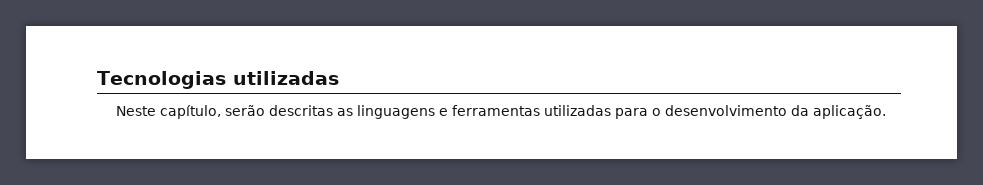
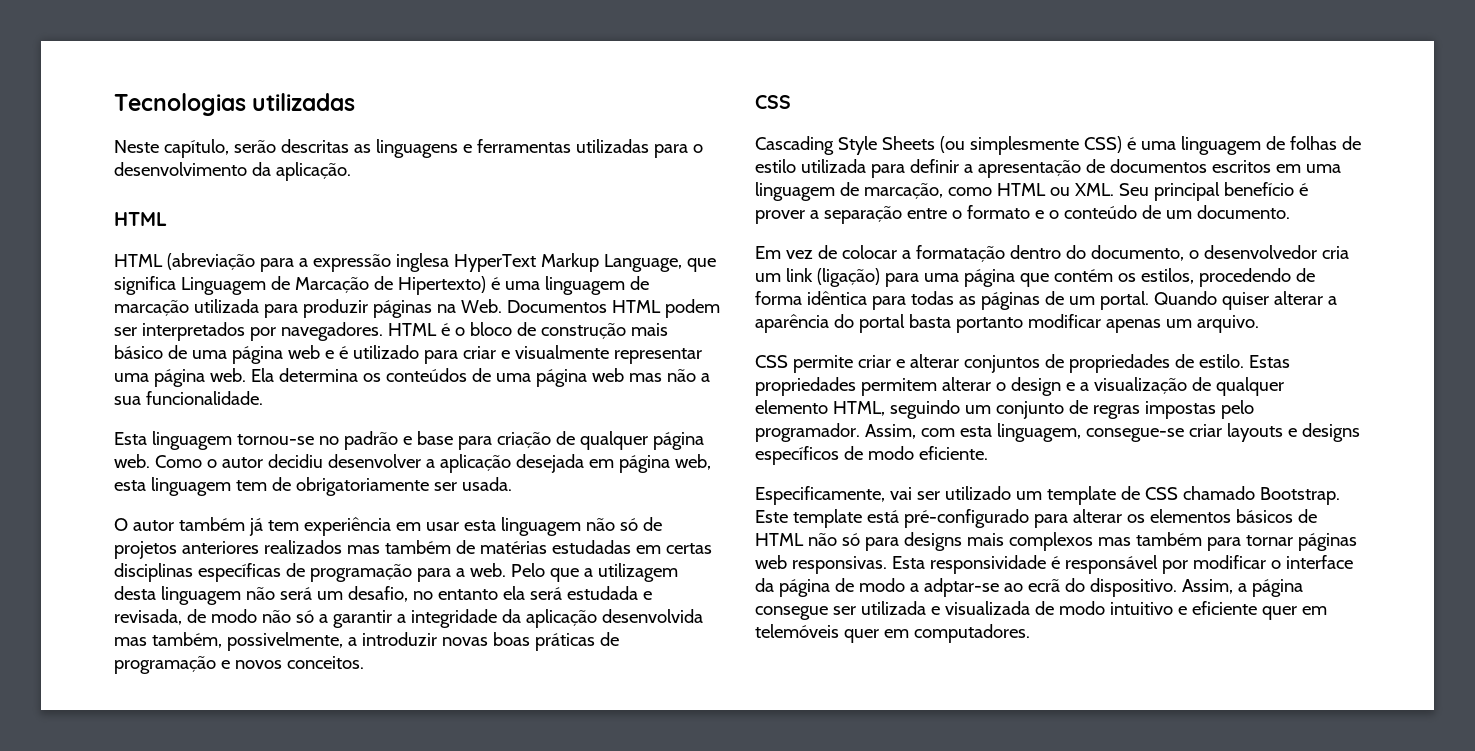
(886, 112) none -> [114,212,167,226] [114,253,716,272] [114,276,649,295] [114,299,720,318] [114,322,668,341] [114,345,702,364] [114,368,710,387] [114,391,263,405] [114,431,704,450] [114,454,711,473] [114,477,512,496] [114,517,662,536] [114,540,712,559] [114,563,678,582] [114,586,652,605] [114,609,703,628] [114,632,619,651] [114,656,364,674] [755,95,791,109] [755,136,1361,155] [755,159,1341,178] [755,182,1308,201] [755,205,1290,224] [755,245,1349,262] [755,268,1315,287] [755,291,1337,310] [755,314,1259,333] [755,354,1290,373] [755,377,1284,396] [755,400,1254,419] [755,423,1360,442] [755,446,988,465] [755,486,1340,505] [755,509,1317,528] [755,532,1357,551] [755,555,1353,574] [755,578,1303,597] [755,601,1327,620] [755,624,1030,643] // HTML // HTML (abreviação para a expressão inglesa HyperText Markup Language, que significa Linguagem de Marcação de Hipertexto) é uma linguagem de marcação utilizada para produzir páginas na Web. Documentos HTML podem ser interpretados por navegadores. HTML é o bloco de construção mais básico de uma página web e é utilizado para criar e visualmente representar uma página web. Ela determina os conteúdos de uma página web mas não a sua funcionalidade. // Esta linguagem tornou-se no padrão e base para criação de qualquer página web. Como o autor decidiu desenvolver a aplicação desejada em página web, esta linguagem tem de obrigatoriamente ser usada. // O autor também já tem experiência em usar esta linguagem não só de projetos anteriores realizados mas também de matérias estudadas em certas disciplinas específicas de programação para a web. Pelo que a utilizagem desta linguagem não será um desafio, no entanto ela será estudada e revisada, de modo não só a garantir a integridade da aplicação desenvolvida mas também, possivelmente, a introduzir novas boas práticas de programação e novos conceitos. // CSS // Cascading Style Sheets (ou simplesmente CSS) é uma linguagem de folhas de estilo utilizada para definir a apresentação de documentos escritos em uma linguagem de marcação, como HTML ou XML. Seu principal benefício é prover a separação entre o formato e o conteúdo de um documento. // Em vez de colocar a formatação dentro do documento, o desenvolvedor cria um link (ligação) para uma página que contém os estilos, procedendo de forma idêntica para todas as páginas de um portal. Quando quiser alterar a aparência do portal basta portanto modificar apenas um arquivo. // CSS permite criar e alterar conjuntos de propriedades de estilo. Estas propriedades permitem alterar o design e a visualização de qualquer elemento HTML, seguindo um conjunto de regras impostas pelo programador. Assim, com esta linguagem, consegue-se criar layouts e designs específicos de modo eficiente. // Especificamente, vai ser utilizado um template de CSS chamado Bootstrap. Este template está pré-configurado para alterar os elementos básicos de HTML não só para designs mais complexos mas também para tornar páginas web responsivas. Esta responsividade é responsável por modificar o interface da página de modo a adptar-se ao ecrã do dispositivo. Assim, a página consegue ser utilizada e visualizada de modo intuitivo e eficiente quer em telemóveis quer em computadores.

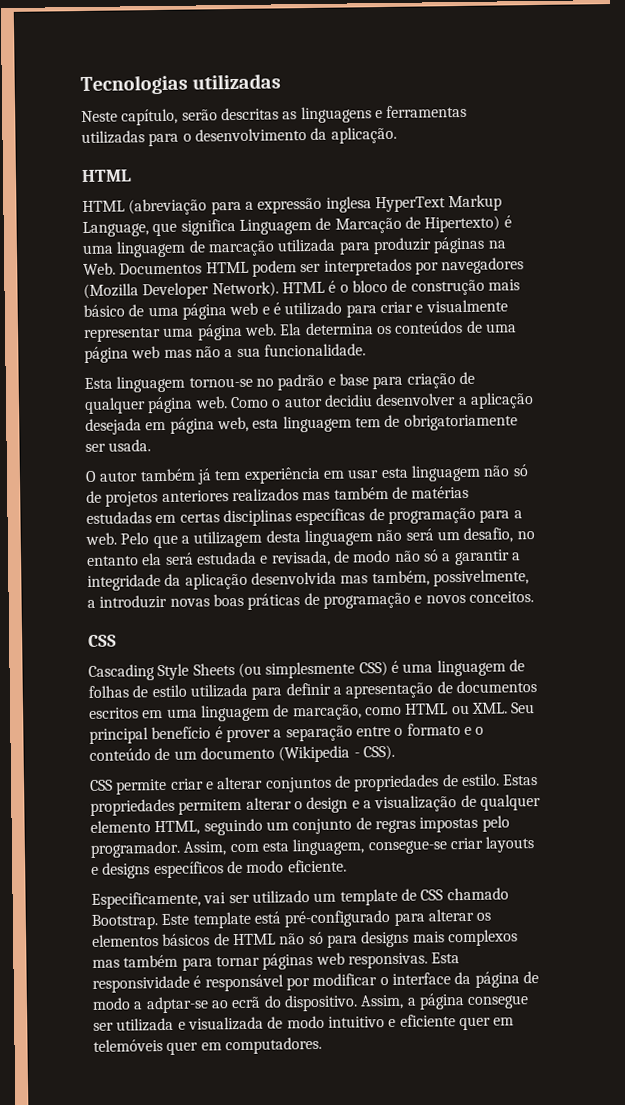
[280,322,383,341] navegadores. -> [441,257,525,275] [83,281,279,300] navegadores (Mozilla Developer Network).
[1196,205,1290,219] [755,245,1349,262] [755,268,1315,287] [755,291,1337,310] [755,314,1259,333] documento. // Em vez de colocar a formatação dentro do documento, o desenvolvedor cria um link (ligação) para uma página que contém os estilos, procedendo de forma idêntica para todas as páginas de um portal. Quando quiser alterar a aparência do portal basta portanto modificar apenas um arquivo. -> [199,744,395,763] documento (Wikipedia - CSS).

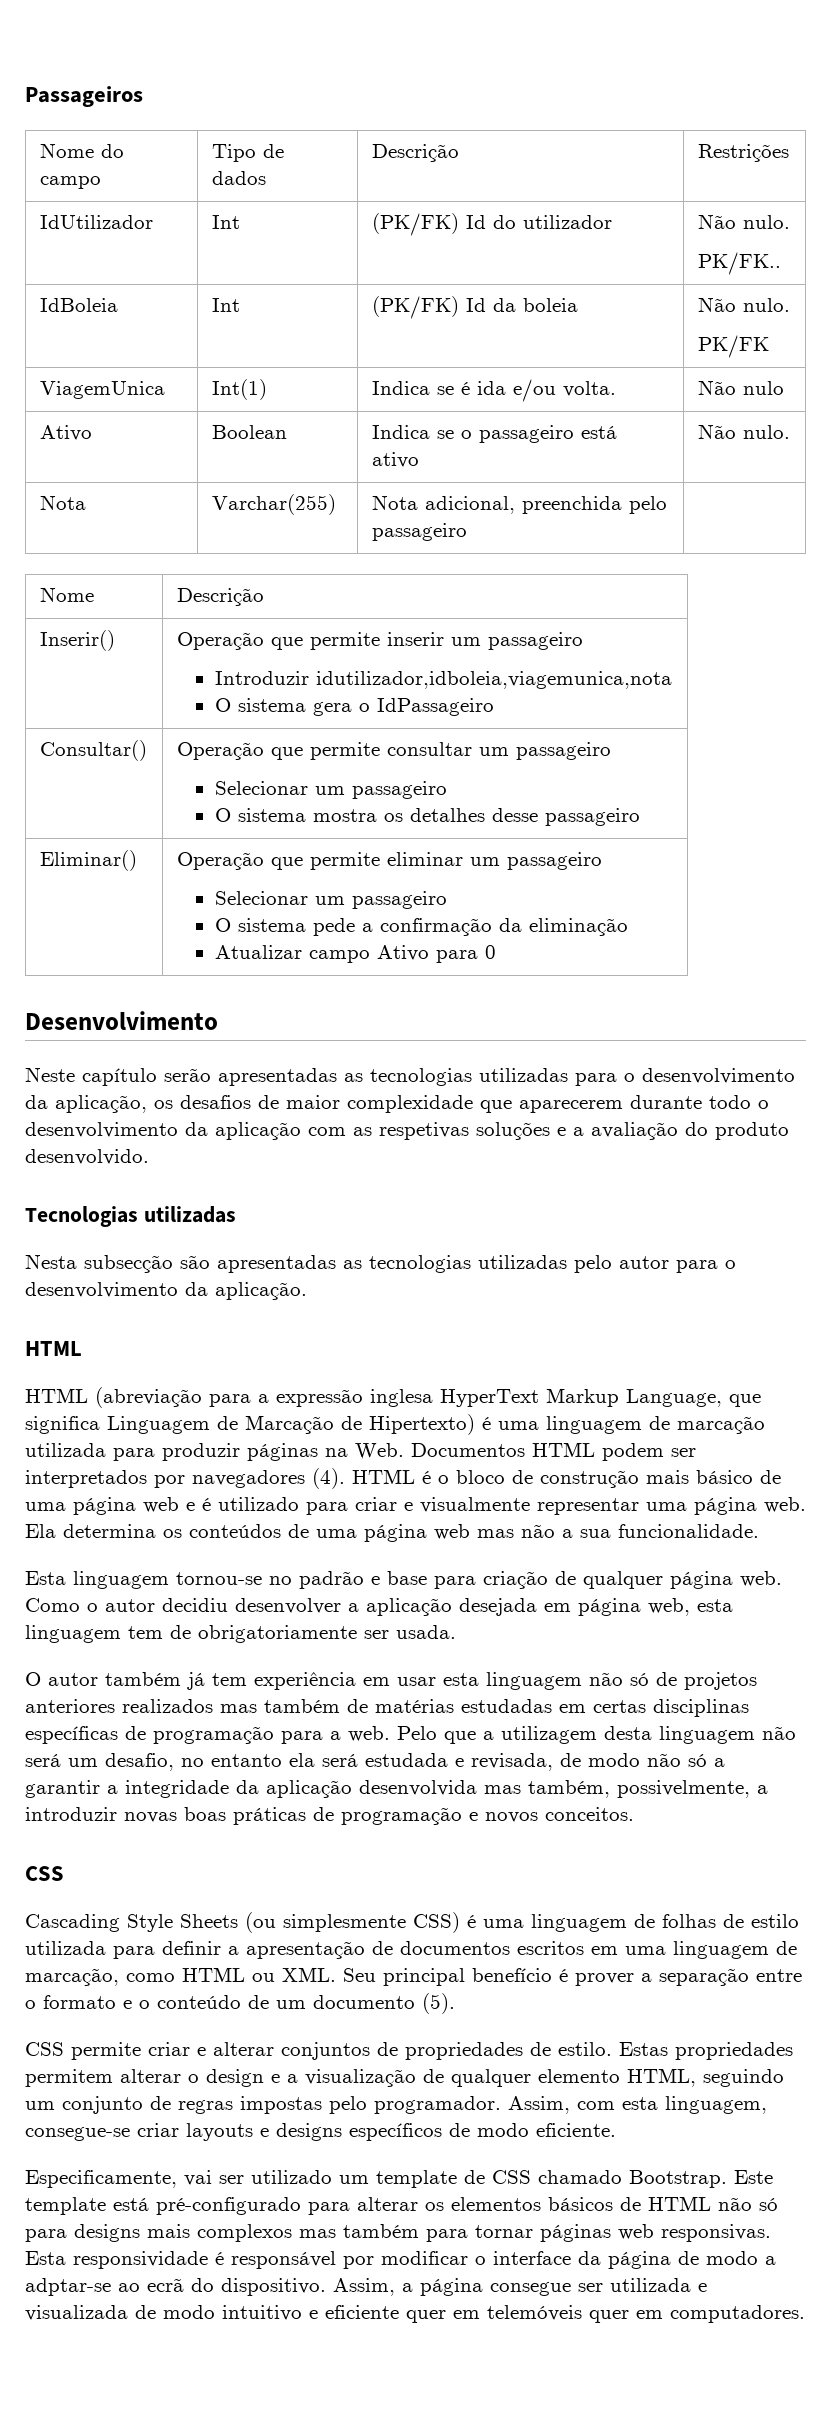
[80,73,282,96] [81,104,468,126] [81,130,145,145] Tecnologias utilizadas // Neste capítulo, serão descritas as linguagens e ferramentas utilizadas -> [25,86,143,107] [39,143,124,158] [39,176,101,189] [211,144,284,162] [211,171,266,185] [371,144,459,162] [697,144,789,162] [39,215,153,229] [211,215,240,229] [371,213,612,236] [697,214,790,229] [697,252,781,275] [39,298,118,312] [211,298,240,312] [371,296,578,319] [697,297,790,312] [697,335,769,358] [39,381,165,399] [211,379,267,400] [371,379,616,402] [697,380,784,395] [39,425,92,441] [211,425,287,439] [371,425,617,443] [371,452,419,468] [697,424,790,439] [39,495,86,510] [211,494,336,515] [371,495,667,514] [371,523,467,541] [39,587,94,602] [176,588,264,606] [39,630,115,651] [176,632,583,650] [214,671,672,689] [214,698,494,716] [39,740,147,761] [176,742,611,760] [214,781,447,799] [214,808,640,826] [39,850,137,871] [176,852,602,870] [214,891,447,909] [214,918,628,936] [214,945,496,963] [25,1011,218,1030] [25,1067,795,1086] [25,1095,769,1113] [25,1122,789,1140] [25,1149,149,1165] [25,1206,236,1227] [25,1254,669,1273] Passageiros // Nome do campo | Tipo de dados | Descrição | Restrições // IdUtilizador | Int | (PK/FK) Id do utilizador | Não nulo. // PK/FK.. // IdBoleia | Int | (PK/FK) Id da boleia | Não nulo. // PK/FK // ViagemUnica | Int(1) | Indica se é ida e/ou volta. | Não nulo // Ativo | Boolean | Indica se o passageiro está ativo | Não nulo. // Nota | Varchar(255) | Nota adicional, preenchida pelo passageiro | // Nome | Descrição // Inserir() | Operação que permite inserir um passageiro // Introduzir idutilizador,idboleia,viagemunica,nota // O sistema gera o IdPassageiro // Consultar() | Operação que permite consultar um passageiro // Selecionar um passageiro // O sistema mostra os detalhes desse passageiro // Eliminar() | Operação que permite eliminar um passageiro // Selecionar um passageiro // O sistema pede a confirmação da eliminação // Atualizar campo Ativo para 0 // Desenvolvimento // Neste capítulo serão apresentadas as tecnologias utilizadas para o desenvolvimento da aplicação, os desafios de maior complexidade que aparecerem durante todo o desenvolvimento da aplicação com as respetivas soluções e a avaliação do produto desenvolvido. // Tecnologias utilizadas // Nesta subsecção são apresentadas as tecnologias utilizadas pelo autor
[83,281,279,300] (Mozilla Developer Network). -> [312,1468,345,1489] (4).
[278,744,395,763] (Wikipedia - CSS). -> [422,1993,455,2014] (5).

